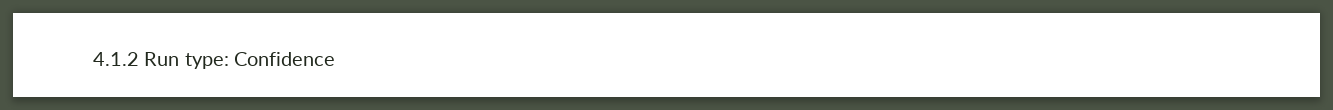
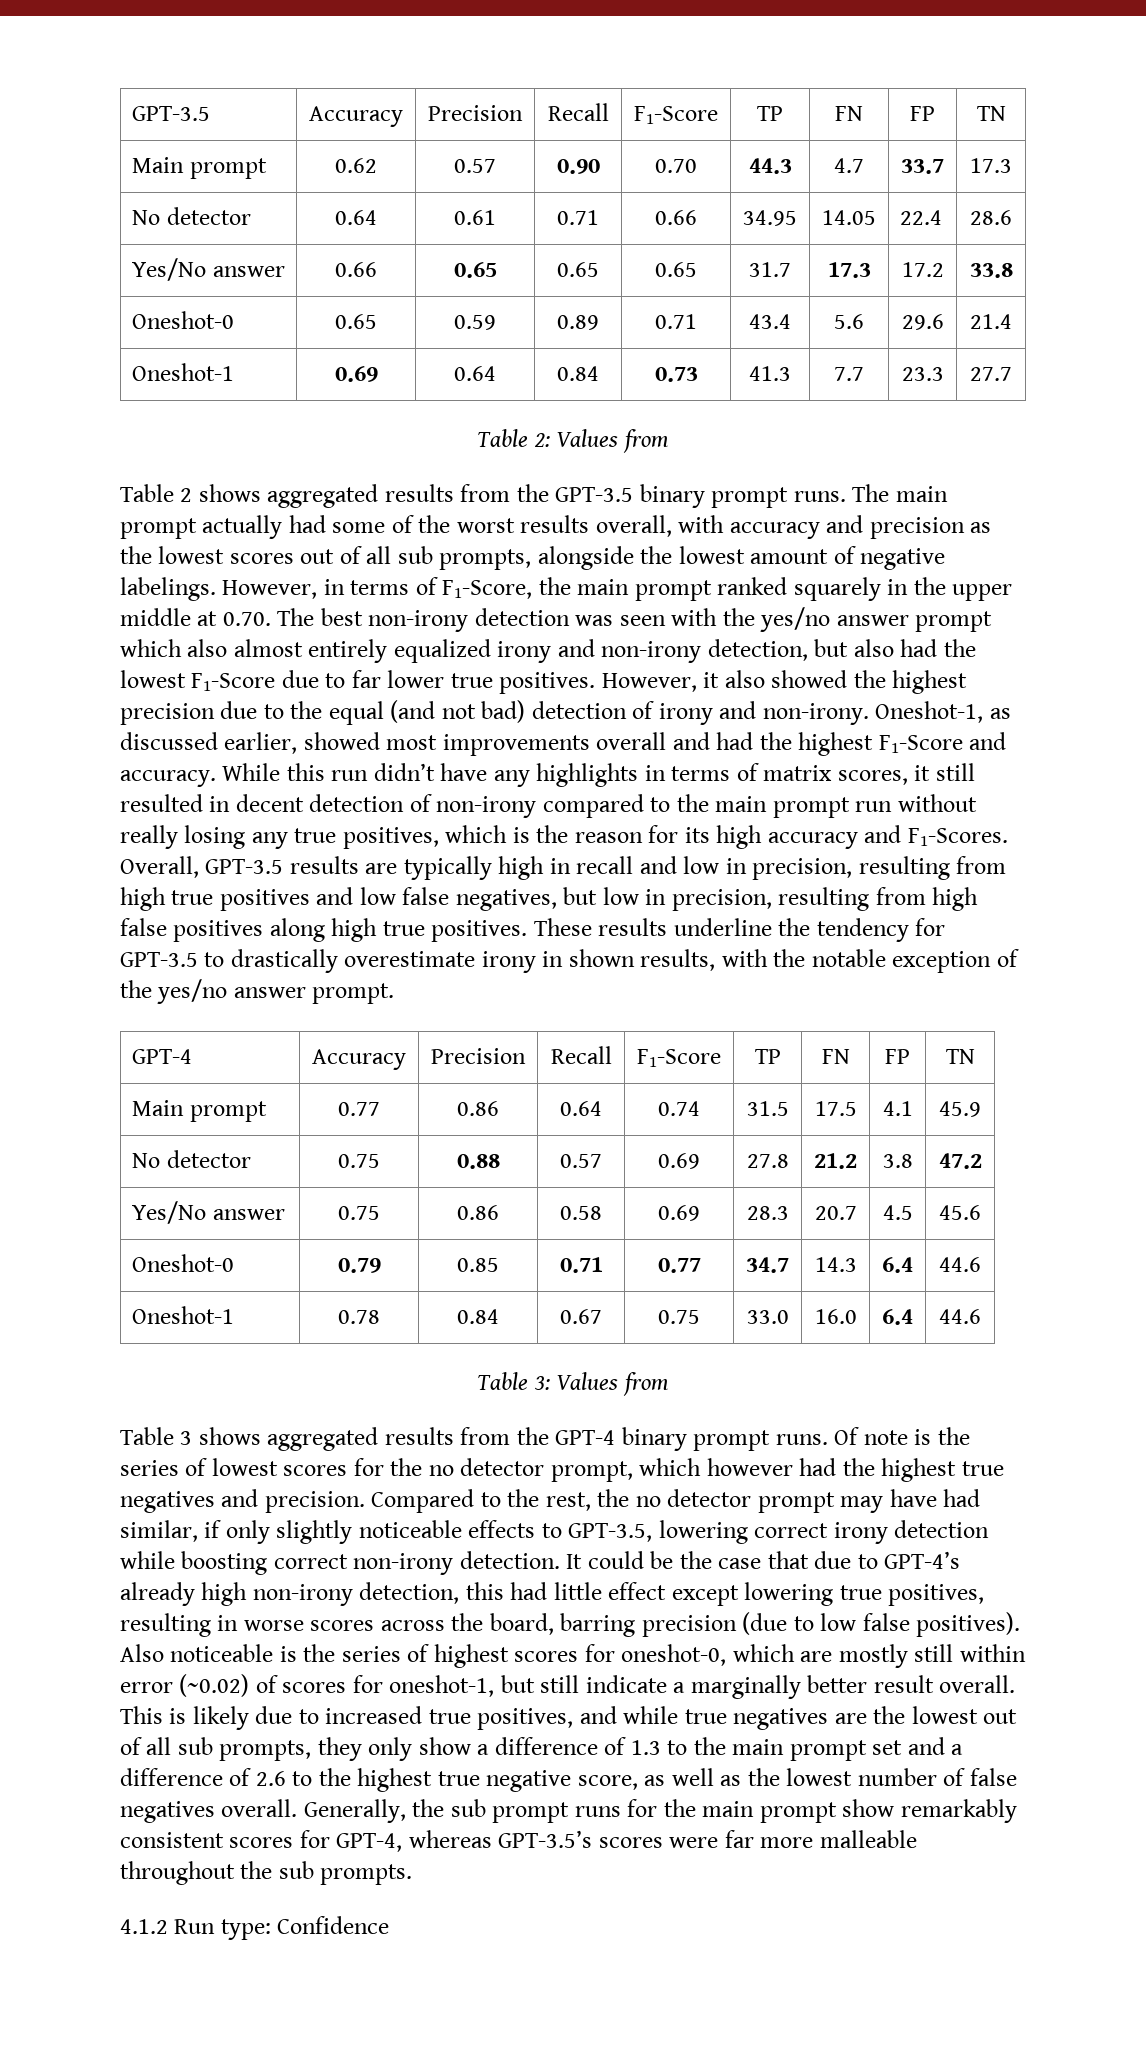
(93, 59) none -> [132,106,211,121] [309,106,403,127] [428,105,523,121] [547,103,609,121] [634,106,718,124] [757,106,783,121] [835,106,863,121] [910,106,935,121] [976,106,1006,121] [132,157,267,179] [335,158,377,173] [454,159,496,173] [556,159,600,174] [655,159,697,173] [748,158,792,174] [834,158,864,173] [901,159,944,174] [970,158,1012,173] [132,207,251,225] [335,210,377,225] [454,210,496,225] [557,210,599,225] [655,210,697,225] [743,210,797,226] [822,210,876,225] [900,210,943,225] [970,210,1012,225] [132,258,285,281] [335,262,377,277] [453,262,497,278] [557,262,599,277] [655,262,697,277] [749,262,791,277] [827,262,871,278] [901,262,944,277] [969,263,1013,278] [132,311,235,329] [335,314,377,329] [454,315,496,330] [557,315,599,330] [655,314,697,329] [749,314,791,329] [834,314,864,329] [901,314,944,330] [970,314,1012,329] [132,363,235,381] [334,366,378,382] [454,366,496,381] [557,366,599,381] [654,367,698,382] [749,366,791,381] [834,367,864,381] [901,367,944,381] [970,367,1012,381] [477,429,669,453] [120,484,948,508] [120,515,992,539] [120,546,946,570] [120,577,1013,601] [120,607,993,632] [120,639,976,663] [120,670,968,694] [120,700,1011,725] [120,732,1007,756] [120,763,975,787] [120,794,977,818] [120,825,1008,849] [120,856,1007,880] [120,887,979,911] [120,918,946,942] [120,949,1019,973] [120,979,395,1004] [132,1049,193,1064] [312,1049,406,1070] [431,1048,526,1064] [550,1046,612,1064] [637,1049,721,1067] [754,1049,781,1064] [821,1049,850,1064] [885,1049,910,1064] [945,1049,975,1064] [132,1100,267,1122] [338,1102,380,1116] [457,1101,499,1116] [560,1101,602,1116] [658,1101,700,1116] [746,1101,789,1116] [814,1101,857,1116] [882,1101,913,1116] [939,1101,981,1117] [132,1150,251,1168] [338,1154,380,1168] [456,1154,500,1169] [560,1154,602,1168] [658,1153,700,1169] [746,1154,789,1168] [814,1153,857,1169] [882,1154,913,1168] [938,1153,982,1169] [132,1201,285,1224] [338,1206,380,1220] [457,1205,499,1220] [560,1206,602,1220] [658,1205,700,1221] [746,1206,789,1220] [814,1206,857,1220] [882,1205,913,1220] [939,1205,981,1220] [132,1254,235,1272] [337,1258,381,1273] [457,1258,499,1272] [559,1257,603,1273] [657,1258,701,1273] [746,1257,789,1273] [814,1257,857,1272] [882,1257,913,1273] [939,1257,981,1272] [132,1306,235,1324] [338,1310,380,1324] [457,1309,499,1324] [560,1309,602,1324] [658,1310,700,1324] [746,1310,789,1324] [814,1309,857,1324] [882,1309,913,1325] [939,1309,981,1324] [477,1372,669,1396] [120,1427,970,1451] [120,1458,1004,1482] [120,1489,981,1513] [120,1520,990,1544] [120,1551,961,1575] [120,1582,985,1606] [120,1612,1021,1637] [120,1644,1026,1668] [120,1674,1016,1699] [120,1706,1018,1730] [120,1737,964,1761] [120,1768,1017,1792] [120,1799,1017,1823] [120,1830,917,1852] [120,1861,413,1885] GPT-3.5 | Accuracy | Precision | Recall | F1-Score | TP | FN | FP | TN // Main prompt | 0.62 | 0.57 | 0.90 | 0.70 | 44.3 | 4.7 | 33.7 | 17.3 // No detector | 0.64 | 0.61 | 0.71 | 0.66 | 34.95 | 14.05 | 22.4 | 28.6 // Yes/No answer | 0.66 | 0.65 | 0.65 | 0.65 | 31.7 | 17.3 | 17.2 | 33.8 // Oneshot-0 | 0.65 | 0.59 | 0.89 | 0.71 | 43.4 | 5.6 | 29.6 | 21.4 // Oneshot-1 | 0.69 | 0.64 | 0.84 | 0.73 | 41.3 | 7.7 | 23.3 | 27.7 // Table 2: Values from // Table 2 shows aggregated results from the GPT-3.5 binary prompt runs. The main prompt actually had some of the worst results overall, with accuracy and precision as the lowest scores out of all sub prompts, alongside the lowest amount of negative labelings. However, in terms of F1-Score, the main prompt ranked squarely in the upper middle at 0.70. The best non-irony detection was seen with the yes/no answer prompt which also almost entirely equalized irony and non-irony detection, but also had the lowest F1-Score due to far lower true positives. However, it also showed the highest precision due to the equal (and not bad) detection of irony and non-irony. Oneshot-1, as discussed earlier, showed most improvements overall and had the highest F1-Score and accuracy. While this run didn’t have any highlights in terms of matrix scores, it still resulted in decent detection of non-irony compared to the main prompt run without really losing any true positives, which is the reason for its high accuracy and F1-Scores. Overall, GPT-3.5 results are typically high in recall and low in precision, resulting from high true positives and low false negatives, but low in precision, resulting from high false positives along high true positives. These results underline the tendency for GPT-3.5 to drastically overestimate irony in shown results, with the notable exception of the yes/no answer prompt. // GPT-4 | Accuracy | Precision | Recall | F1-Score | TP | FN | FP | TN // Main prompt | 0.77 | 0.86 | 0.64 | 0.74 | 31.5 | 17.5 | 4.1 | 45.9 // No detector | 0.75 | 0.88 | 0.57 | 0.69 | 27.8 | 21.2 | 3.8 | 47.2 // Yes/No answer | 0.75 | 0.86 | 0.58 | 0.69 | 28.3 | 20.7 | 4.5 | 45.6 // Oneshot-0 | 0.79 | 0.85 | 0.71 | 0.77 | 34.7 | 14.3 | 6.4 | 44.6 // Oneshot-1 | 0.78 | 0.84 | 0.67 | 0.75 | 33.0 | 16.0 | 6.4 | 44.6 // Table 3: Values from // Table 3 shows aggregated results from the GPT-4 binary prompt runs. Of note is the series of lowest scores for the no detector prompt, which however had the highest true negatives and precision. Compared to the rest, the no detector prompt may have had similar, if only slightly noticeable effects to GPT-3.5, lowering correct irony detection while boosting correct non-irony detection. It could be the case that due to GPT-4’s already high non-irony detection, this had little effect except lowering true positives, resulting in worse scores across the board, barring precision (due to low false positives). Also noticeable is the series of highest scores for oneshot-0, which are mostly still within error (~0.02) of scores for oneshot-1, but still indicate a marginally better result overall. This is likely due to increased true positives, and while true negatives are the lowest out of all sub prompts, they only show a difference of 1.3 to the main prompt set and a difference of 2.6 to the highest true negative score, as well as the lowest number of false negatives overall. Generally, the sub prompt runs for the main prompt show remarkably consistent scores for GPT-4, whereas GPT-3.5’s scores were far more malleable throughout the sub prompts. //

